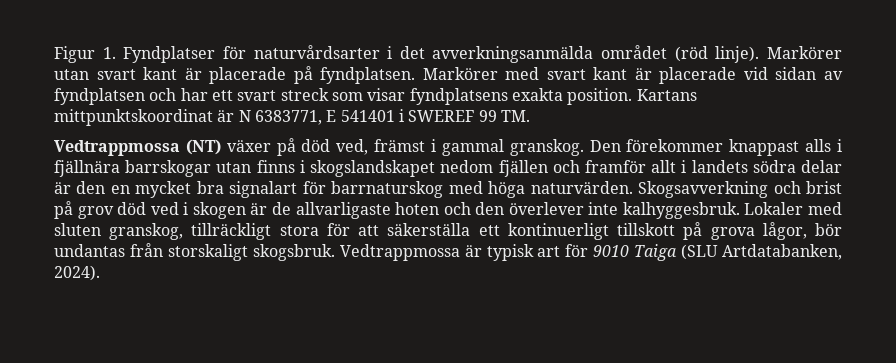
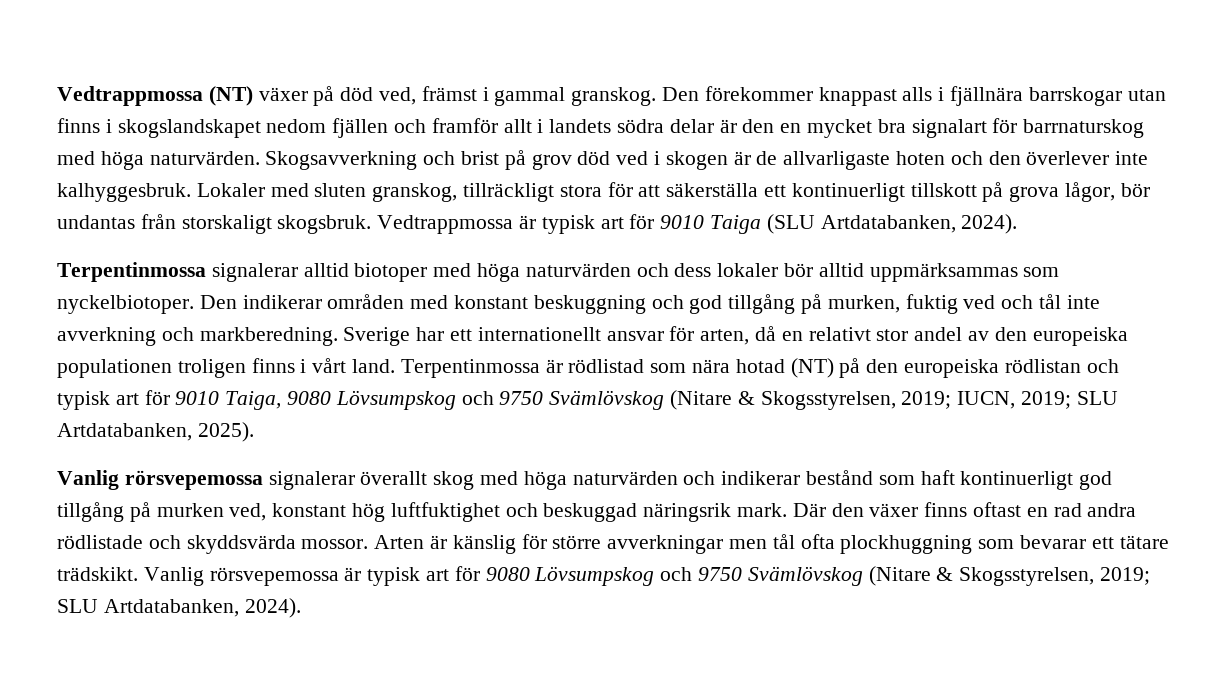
[54,45,842,63] [54,66,843,84] [54,88,697,105] [54,109,530,126] Figur 1. Fyndplatser för naturvårdsarter i det avverkningsanmälda området (röd linje). Markörer utan svart kant är placerade på fyndplatsen. Markörer med svart kant är placerade vid sidan av fyndplatsen och har ett svart streck som visar fyndplatsens exakta position. Kartans mittpunktskoordinat är N 6383771, E 541401 i SWEREF 99 TM. // -> (57, 96) none
(100, 273) none -> [57,262,1060,282] [57,294,1100,314] [57,326,1128,346] [57,358,1119,378] [57,390,1118,410] [57,422,254,442] [57,470,1113,490] [57,502,1137,522] [57,534,1169,554] [57,566,1151,586] [57,598,301,618] // Terpentinmossa signalerar alltid biotoper med höga naturvärden och dess lokaler bör alltid uppmärksammas som nyckelbiotoper. Den indikerar områden med konstant beskuggning och god tillgång på murken, fuktig ved och tål inte avverkning och markberedning. Sverige har ett internationellt ansvar för arten, då en relativt stor andel av den europeiska populationen troligen finns i vårt land. Terpentinmossa är rödlistad som nära hotad (NT) på den europeiska rödlistan och typisk art för 9010 Taiga, 9080 Lövsumpskog och 9750 Svämlövskog (Nitare & Skogsstyrelsen, 2019; IUCN, 2019; SLU Artdatabanken, 2025). // Vanlig rörsvepemossa signalerar överallt skog med höga naturvärden och indikerar bestånd som haft kontinuerligt god tillgång på murken ved, konstant hög luftfuktighet och beskuggad näringsrik mark. Där den växer finns oftast en rad andra rödlistade och skyddsvärda mossor. Arten är känslig för större avverkningar men tål ofta plockhuggning som bevarar ett tätare trädskikt. Vanlig rörsvepemossa är typisk art för 9080 Lövsumpskog och 9750 Svämlövskog (Nitare & Skogsstyrelsen, 2019; SLU Artdatabanken, 2024).

